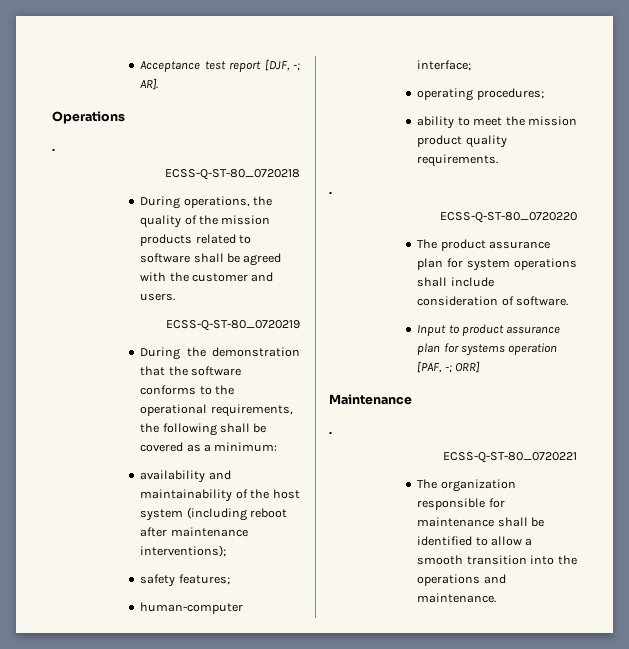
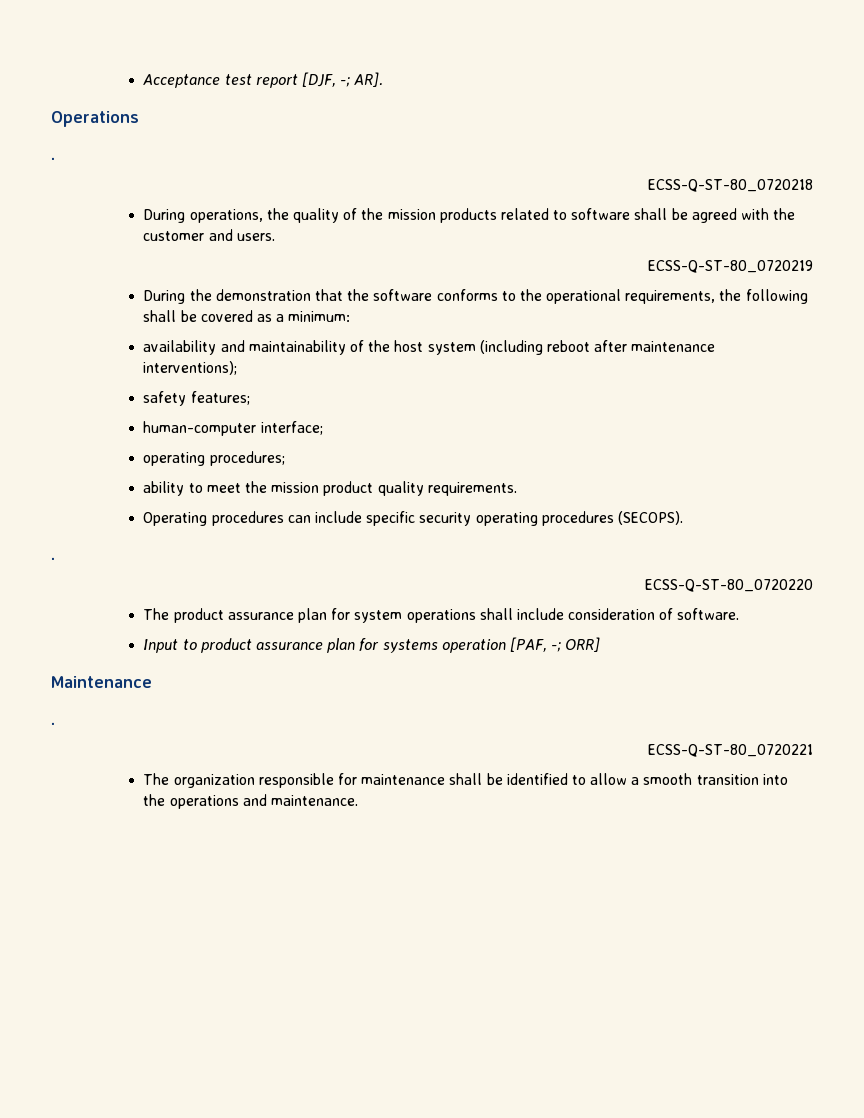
(499, 160) none -> [143,511,683,526] // Operating procedures can include specific security operating procedures (SECOPS).

